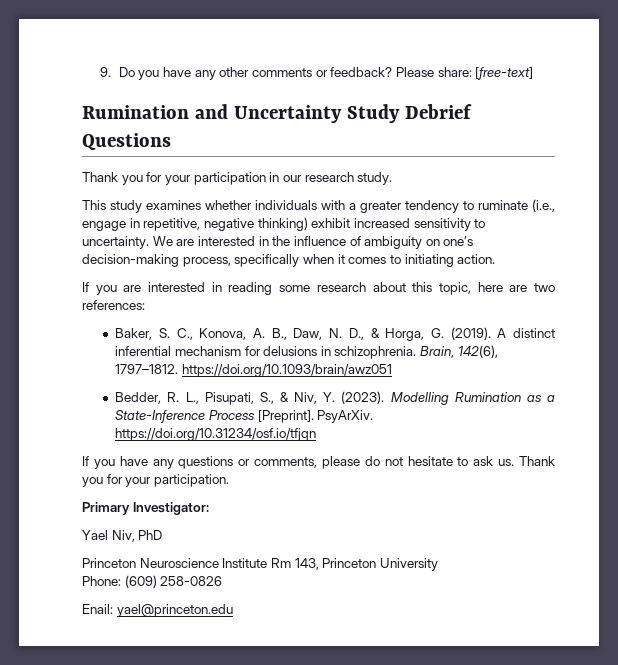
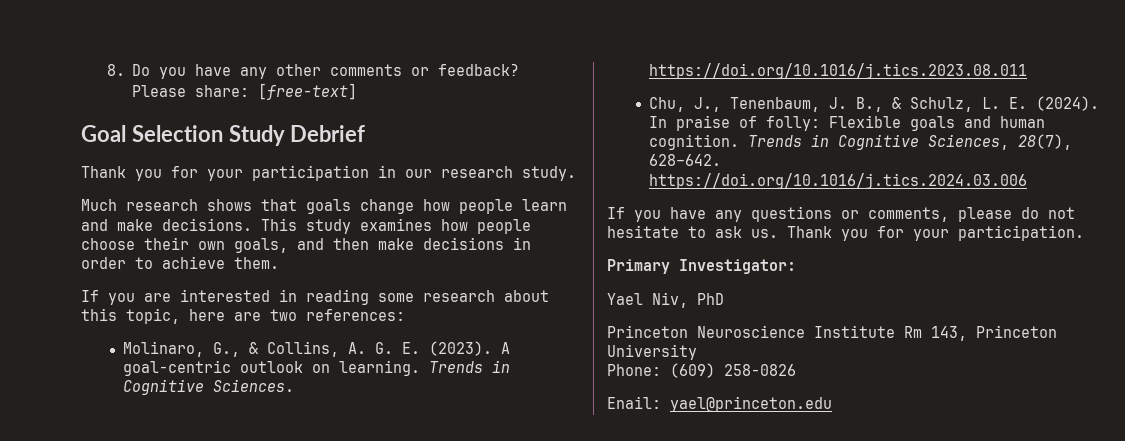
[100,67,112,77] 9. -> [106,64,125,76] 8.
[82,104,342,123] Rumination and Uncertainty -> [81,125,223,142] Goal Selection
[82,133,171,151] Questions -> (366, 133) none
[82,199,555,213] [82,217,486,231] [82,236,474,249] [82,254,496,267] This study examines whether individuals with a greater tendency to ruminate (i.e., engage in repetitive, negative thinking) exhibit increased sensitivity to uncertainty. We are interested in the influence of ambiguity on one’s decision-making process, specifically when it comes to initiating action. -> [81,199,567,214] [81,218,531,234] [81,237,531,253] [81,256,279,269] Much research shows that goals change how people learn and make decisions. This study examines how people choose their own goals, and then make decisions in order to achieve them.
[115,327,555,341] [115,345,498,359] [115,364,392,377] [115,391,555,405] [115,410,374,423] [115,428,317,441] Baker, S. C., Konova, A. B., Daw, N. D., & Horga, G. (2019). A distinct inferential mechanism for delusions in schizophrenia. Brain, 142(6), 1797–1812. https://doi.org/10.1093/brain/awz051 // Bedder, R. L., Pisupati, S., & Niv, Y. (2023). Modelling Rumination as a State-Inference Process [Preprint]. PsyArXiv. https://doi.org/10.31234/osf.io/tfjqn -> [123,341,511,357] [123,360,511,376] [123,379,295,395] [649,63,1028,79] [649,96,1100,112] [649,115,1046,131] [649,134,1073,150] [649,154,722,166] [649,173,1028,189] Molinaro, G., & Collins, A. G. E. (2023). A goal-centric outlook on learning. Trends in Cognitive Sciences. https://doi.org/10.1016/j.tics.2023.08.011 // Chu, J., Tenenbaum, J. B., & Schulz, L. E. (2024). In praise of folly: Flexible goals and human cognition. Trends in Cognitive Sciences, 28(7), 628–642. https://doi.org/10.1016/j.tics.2024.03.006

